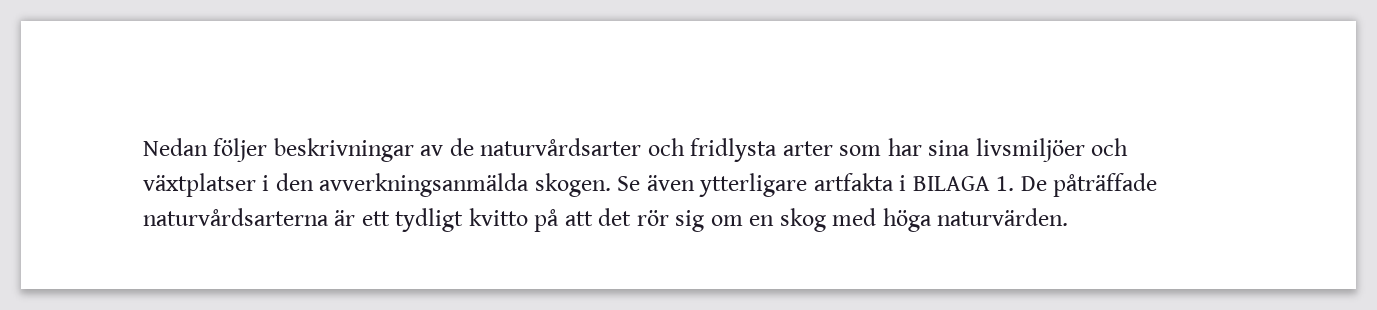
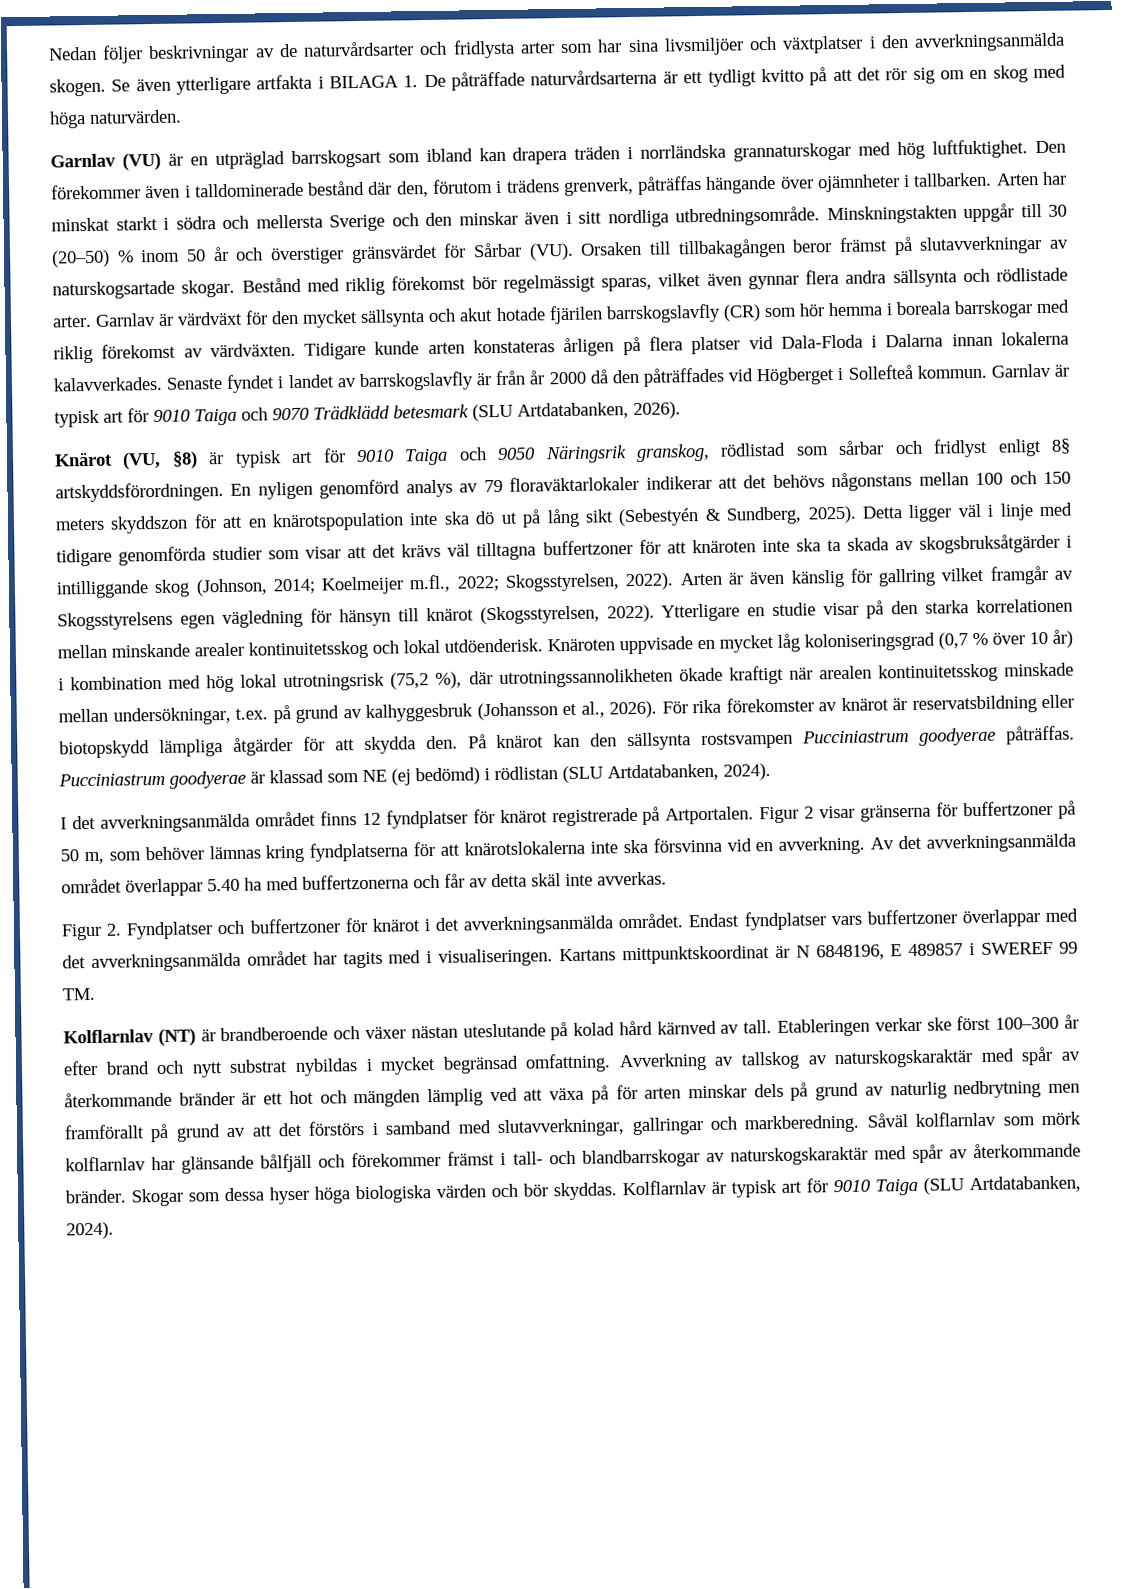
(1069, 217) none -> [50,139,1067,171] [51,171,1068,200] [51,203,1067,232] [51,235,1069,268] [52,267,1068,300] [52,299,1069,328] [53,331,1069,364] [53,363,1069,393] [54,401,681,428] [54,438,1072,470] [55,471,1071,503] [55,502,1072,534] [56,533,1072,567] [56,565,1073,599] [57,598,1073,631] [57,629,1073,660] [58,662,1075,693] [58,694,1074,726] [59,725,1075,759] [58,763,771,789] [60,800,1076,833] [60,833,1077,865] [61,871,667,897] [61,908,1078,941] [62,941,1078,973] [62,987,95,1001] [63,1014,1079,1047] [63,1046,1081,1078] [64,1080,1080,1108] [64,1111,1081,1143] [65,1142,1081,1174] [65,1175,1081,1207] [66,1221,114,1240] // Garnlav (VU) är en utpräglad barrskogsart som ibland kan drapera träden i norrländska grannaturskogar med hög luftfuktighet. Den förekommer även i talldominerade bestånd där den, förutom i trädens grenverk, påträffas hängande över ojämnheter i tallbarken. Arten har minskat starkt i södra och mellersta Sverige och den minskar även i sitt nordliga utbredningsområde. Minskningstakten uppgår till 30 (20–50) % inom 50 år och överstiger gränsvärdet för Sårbar (VU). Orsaken till tillbakagången beror främst på slutavverkningar av naturskogsartade skogar. Bestånd med riklig förekomst bör regelmässigt sparas, vilket även gynnar flera andra sällsynta och rödlistade arter. Garnlav är värdväxt för den mycket sällsynta och akut hotade fjärilen barrskogslavfly (CR) som hör hemma i boreala barrskogar med riklig förekomst av värdväxten. Tidigare kunde arten konstateras årligen på flera platser vid Dala-Floda i Dalarna innan lokalerna kalavverkades. Senaste fyndet i landet av barrskogslavfly är från år 2000 då den påträffades vid Högberget i Sollefteå kommun. Garnlav är typisk art för 9010 Taiga och 9070 Trädklädd betesmark (SLU Artdatabanken, 2026). // Knärot (VU, §8) är typisk art för 9010 Taiga och 9050 Näringsrik granskog, rödlistad som sårbar och fridlyst enligt 8§ artskyddsförordningen. En nyligen genomförd analys av 79 floraväktarlokaler indikerar att det behövs någonstans mellan 100 och 150 meters skyddszon för att en knärotspopulation inte ska dö ut på lång sikt (Sebestyén & Sundberg, 2025). Detta ligger väl i linje med tidigare genomförda studier som visar att det krävs väl tilltagna buffertzoner för att knäroten inte ska ta skada av skogsbruksåtgärder i intilliggande skog (Johnson, 2014; Koelmeijer m.fl., 2022; Skogsstyrelsen, 2022). Arten är även känslig för gallring vilket framgår av Skogsstyrelsens egen vägledning för hänsyn till knärot (Skogsstyrelsen, 2022). Ytterligare en studie visar på den starka korrelationen mellan minskande arealer kontinuitetsskog och lokal utdöenderisk. Knäroten uppvisade en mycket låg koloniseringsgrad (0,7 % över 10 år) i kombination med hög lokal utrotningsrisk (75,2 %), där utrotningssannolikheten ökade kraftigt när arealen kontinuitetsskog minskade mellan undersökningar, t.ex. på grund av kalhyggesbruk (Johansson et al., 2026). För rika förekomster av knärot är reservatsbildning eller biotopskydd lämpliga åtgärder för att skydda den. På knärot kan den sällsynta rostsvampen Pucciniastrum goodyerae påträffas. Pucciniastrum goodyerae är klassad som NE (ej bedömd) i rödlistan (SLU Artdatabanken, 2024). // I det avverkningsanmälda området finns 12 fyndplatser för knärot registrerade på Artportalen. Figur 2 visar gränserna för buffertzoner på 50 m, som behöver lämnas kring fyndplatserna för att knärotslokalerna inte ska försvinna vid en avverkning. Av det avverkningsanmälda området överlappar 5.40 ha med buffertzonerna och får av detta skäl inte avverkas. // Figur 2. Fyndplatser och buffertzoner för knärot i det avverkningsanmälda området. Endast fyndplatser vars buffertzoner överlappar med det avverkningsanmälda området har tagits med i visualiseringen. Kartans mittpunktskoordinat är N 6848196, E 489857 i SWEREF 99 TM. // Kolflarnlav (NT) är brandberoende och växer nästan uteslutande på kolad hård kärnved av tall. Etableringen verkar ske först 100–300 år efter brand och nytt substrat nybildas i mycket begränsad omfattning. Avverkning av tallskog av naturskogskaraktär med spår av återkommande bränder är ett hot och mängden lämplig ved att växa på för arten minskar dels på grund av naturlig nedbrytning men framförallt på grund av att det förstörs i samband med slutavverkningar, gallringar och markberedning. Såväl kolflarnlav som mörk kolflarnlav har glänsande bålfjäll och förekommer främst i tall- och blandbarrskogar av naturskogskaraktär med spår av återkommande bränder. Skogar som dessa hyser höga biologiska värden och bör skyddas. Kolflarnlav är typisk art för 9010 Taiga (SLU Artdatabanken, 2024).

